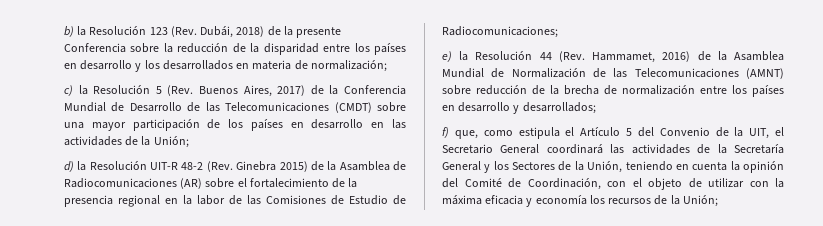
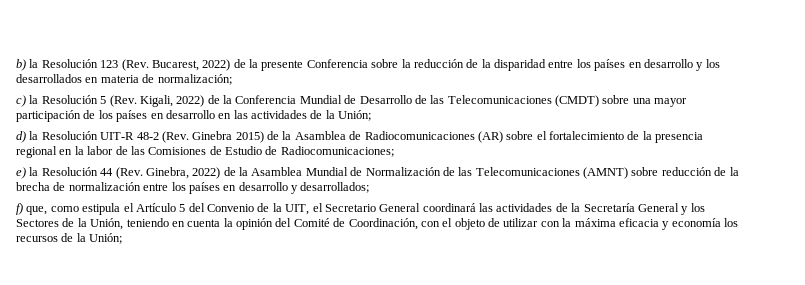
[200,26,265,38] Dubái, 2018) -> [151,59,231,71] Bucarest, 2022)
[198,85,306,97] Buenos Aires, 2017) -> [139,95,205,107] Kigali, 2022)
[592,51,691,63] Hammamet, 2016) -> [145,167,221,179] Ginebra, 2022)

